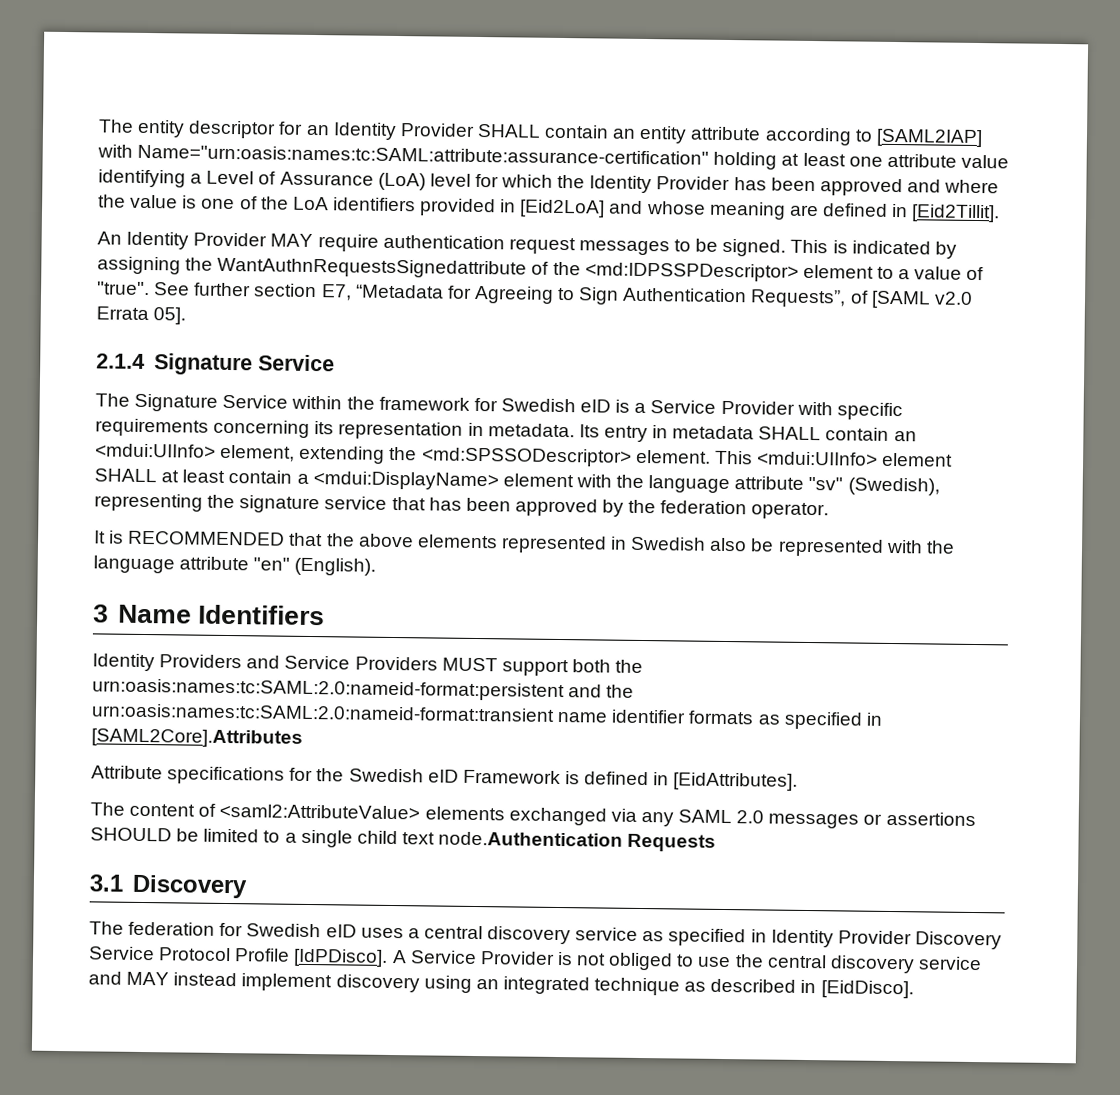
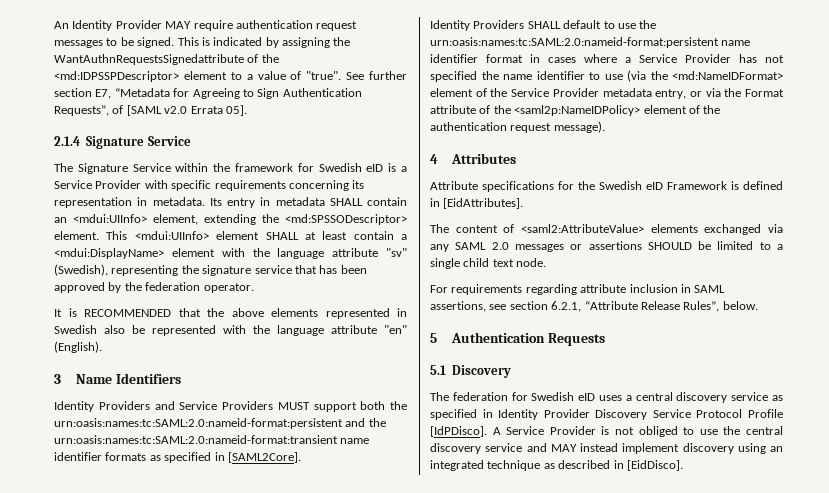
[98,119,983,148] [97,144,1009,170] [98,169,1000,197] [98,194,1001,223] The entity descriptor for an Identity Provider SHALL contain an entity attribute according to [SAML2IAP] with Name="urn:oasis:names:tc:SAML:attribute:assurance-certification" holding at least one attribute value identifying a Level of Assurance (LoA) level for which the Identity Provider has been approved and where the value is one of the LoA identifiers provided in [Eid2LoA] and whose meaning are defined in [Eid2Tillit]. // -> (54, 25) none
[91,728,303,748] [SAML2Core].Attributes -> [227,452,301,463] [430,20,657,31] [430,37,751,48] [430,54,784,63] [430,70,783,82] [430,88,784,99] [430,105,721,116] [430,121,605,133] [430,153,516,164] [SAML2Core]. // Identity Providers SHALL default to use the urn:oasis:names:tc:SAML:2.0:nameid-format:persistent name identifier format in cases where a Service Provider has not specified the name identifier to use (via the <md:NameIDFormat> element of the Service Provider metadata entry, or via the Format attribute of the <saml2p:NameIDPolicy> element of the authentication request message). // 4 Attributes
[438,831,624,847] node.Authentication -> [516,258,547,267] [430,284,726,295] [430,301,758,312] [430,332,545,343] node. // For requirements regarding attribute inclusion in SAML assertions, see section 6.2.1, “Attribute Release Rules”, below. // 5 Authentication
[89,874,124,892] 3.1 -> [430,365,446,375] 5.1

